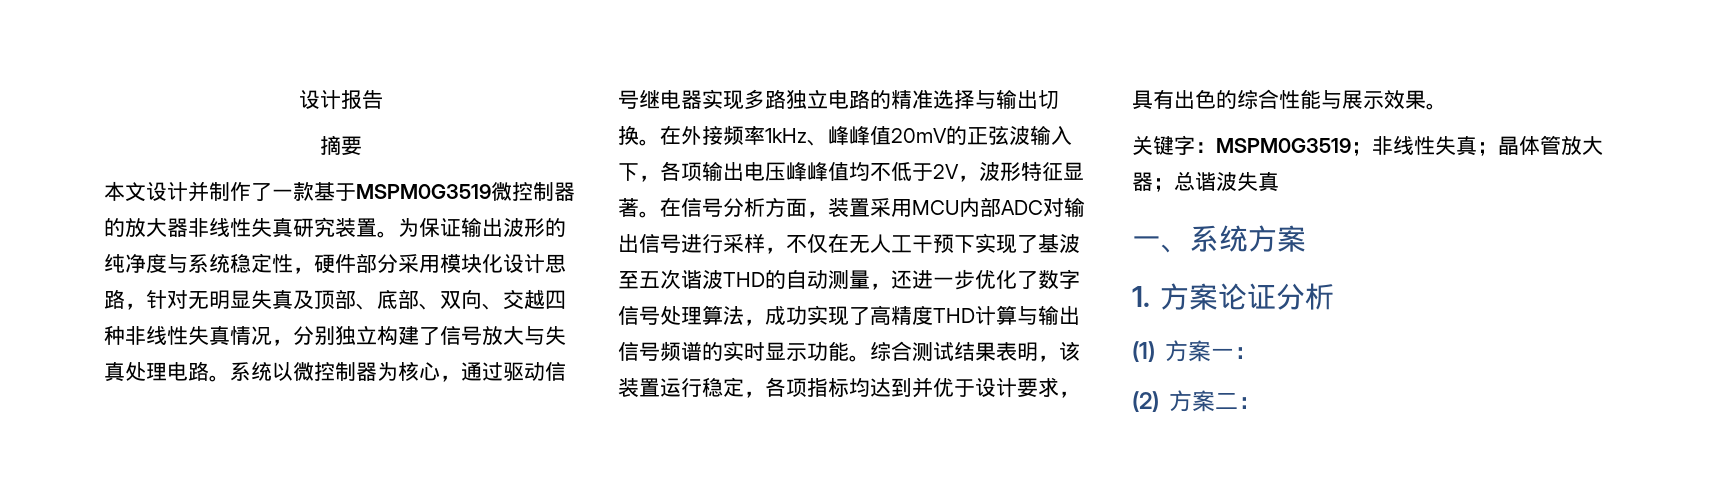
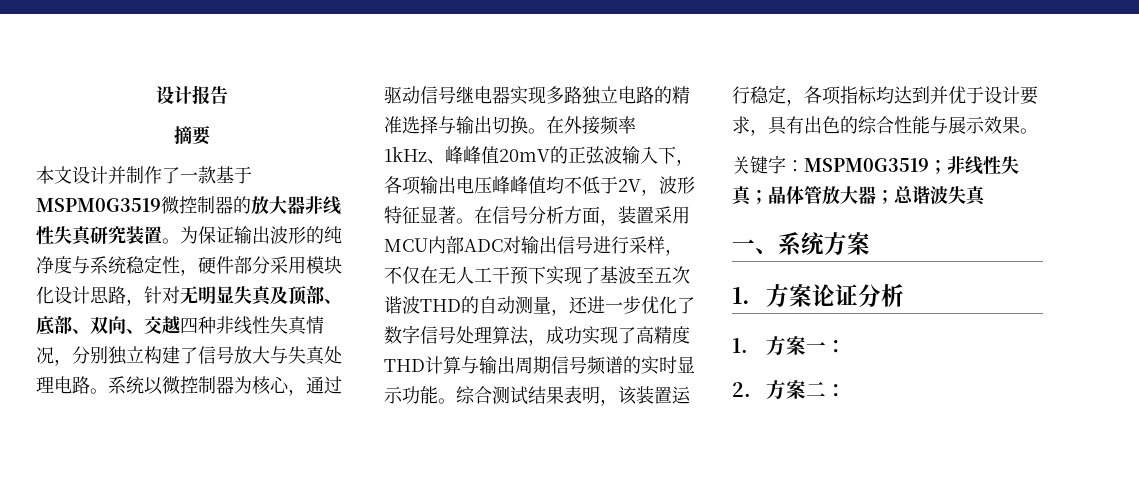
(1080, 315) none -> [515,356,551,374] 周期
[1132,341,1155,362] (1) -> [732,338,748,353] 1.
[1132,391,1159,412] (2) -> [732,382,751,397] 2.

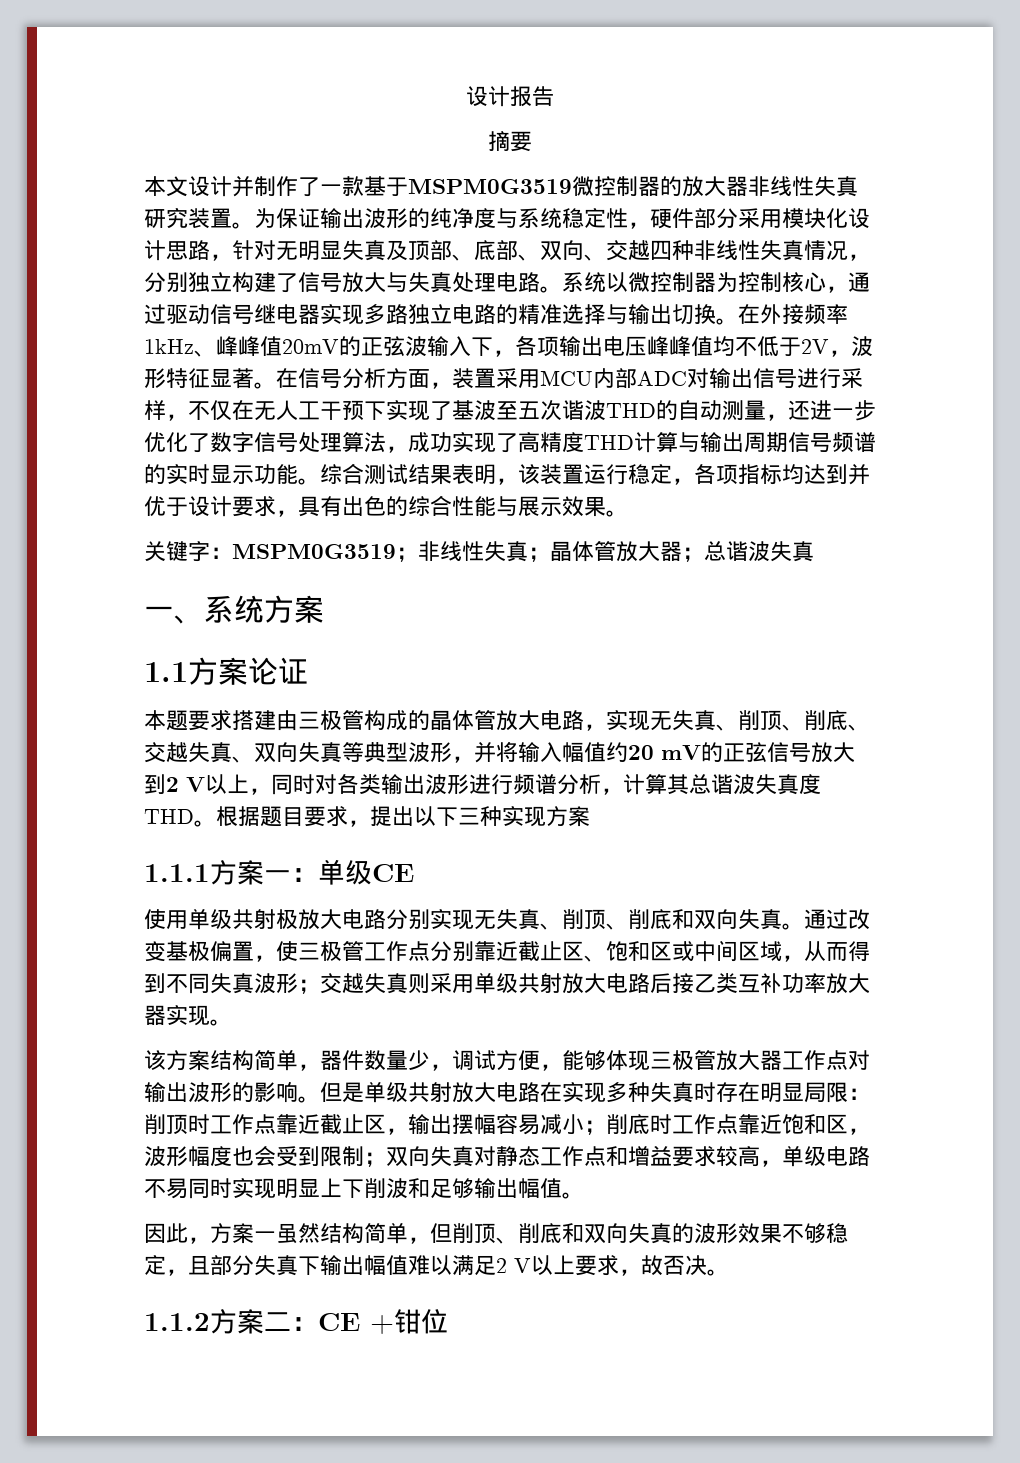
(252, 385) none -> [738,272,782,292] 控制
[732,287,750,304] 1. -> [144,662,188,682] 1.1
[857,284,904,307] [732,336,846,356] [732,380,846,400] 分析 // 1.方案一： // 2.方案二： -> [144,710,870,731] [144,741,855,763] [144,774,821,795] [144,806,590,827] [144,859,414,885] [144,909,870,930] [144,940,870,962] [144,973,870,994] [144,1005,232,1026] [144,1050,870,1071] [144,1081,870,1103] [144,1114,870,1135] [144,1145,870,1167] [144,1178,584,1199] [144,1223,848,1244] [144,1255,729,1276] [144,1309,448,1334] // 本题要求搭建由三极管构成的晶体管放大电路，实现无失真、削顶、削底、交越失真、双向失真等典型波形，并将输入幅值约20 mV的正弦信号放大到2 V以上，同时对各类输出波形进行频谱分析，计算其总谐波失真度THD。根据题目要求，提出以下三种实现方案 // 1.1.1方案一：单级CE // 使用单级共射极放大电路分别实现无失真、削顶、削底和双向失真。通过改变基极偏置，使三极管工作点分别靠近截止区、饱和区或中间区域，从而得到不同失真波形；交越失真则采用单级共射放大电路后接乙类互补功率放大器实现。 // 该方案结构简单，器件数量少，调试方便，能够体现三极管放大器工作点对输出波形的影响。但是单级共射放大电路在实现多种失真时存在明显局限：削顶时工作点靠近截止区，输出摆幅容易减小；削底时工作点靠近饱和区，波形幅度也会受到限制；双向失真对静态工作点和增益要求较高，单级电路不易同时实现明显上下削波和足够输出幅值。 // 因此，方案一虽然结构简单，但削顶、削底和双向失真的波形效果不够稳定，且部分失真下输出幅值难以满足2 V以上要求，故否决。 // 1.1.2方案二：CE +钳位

